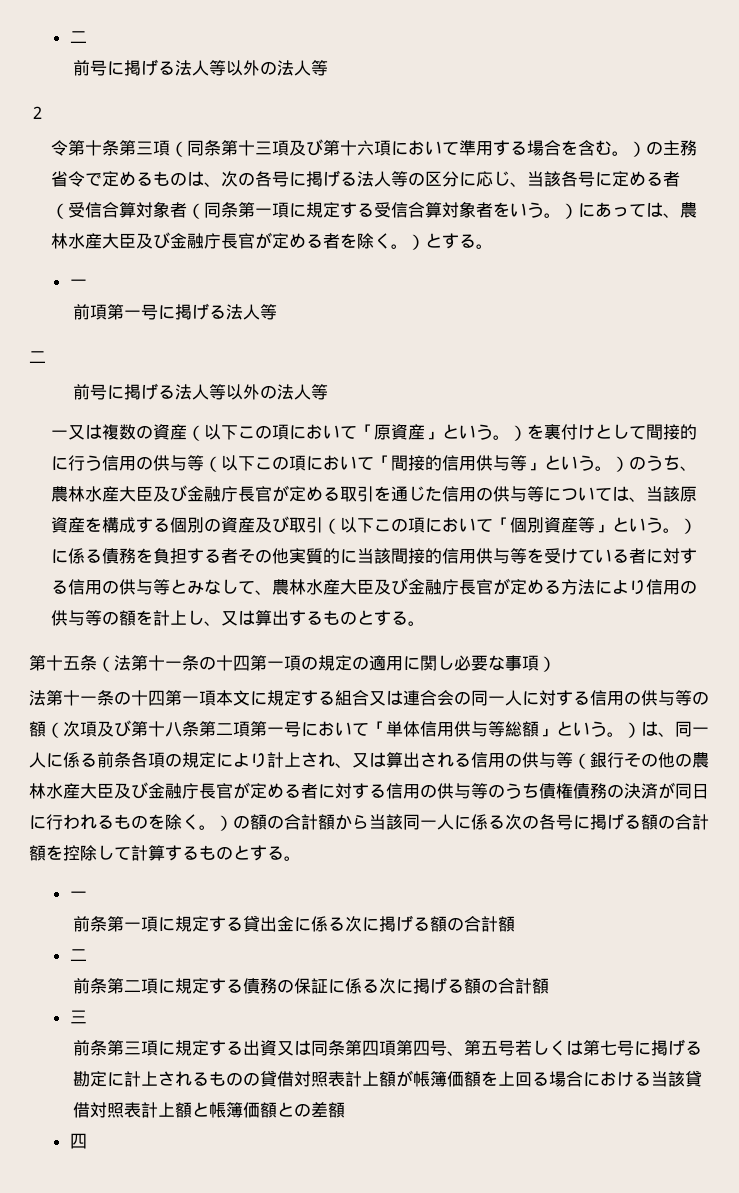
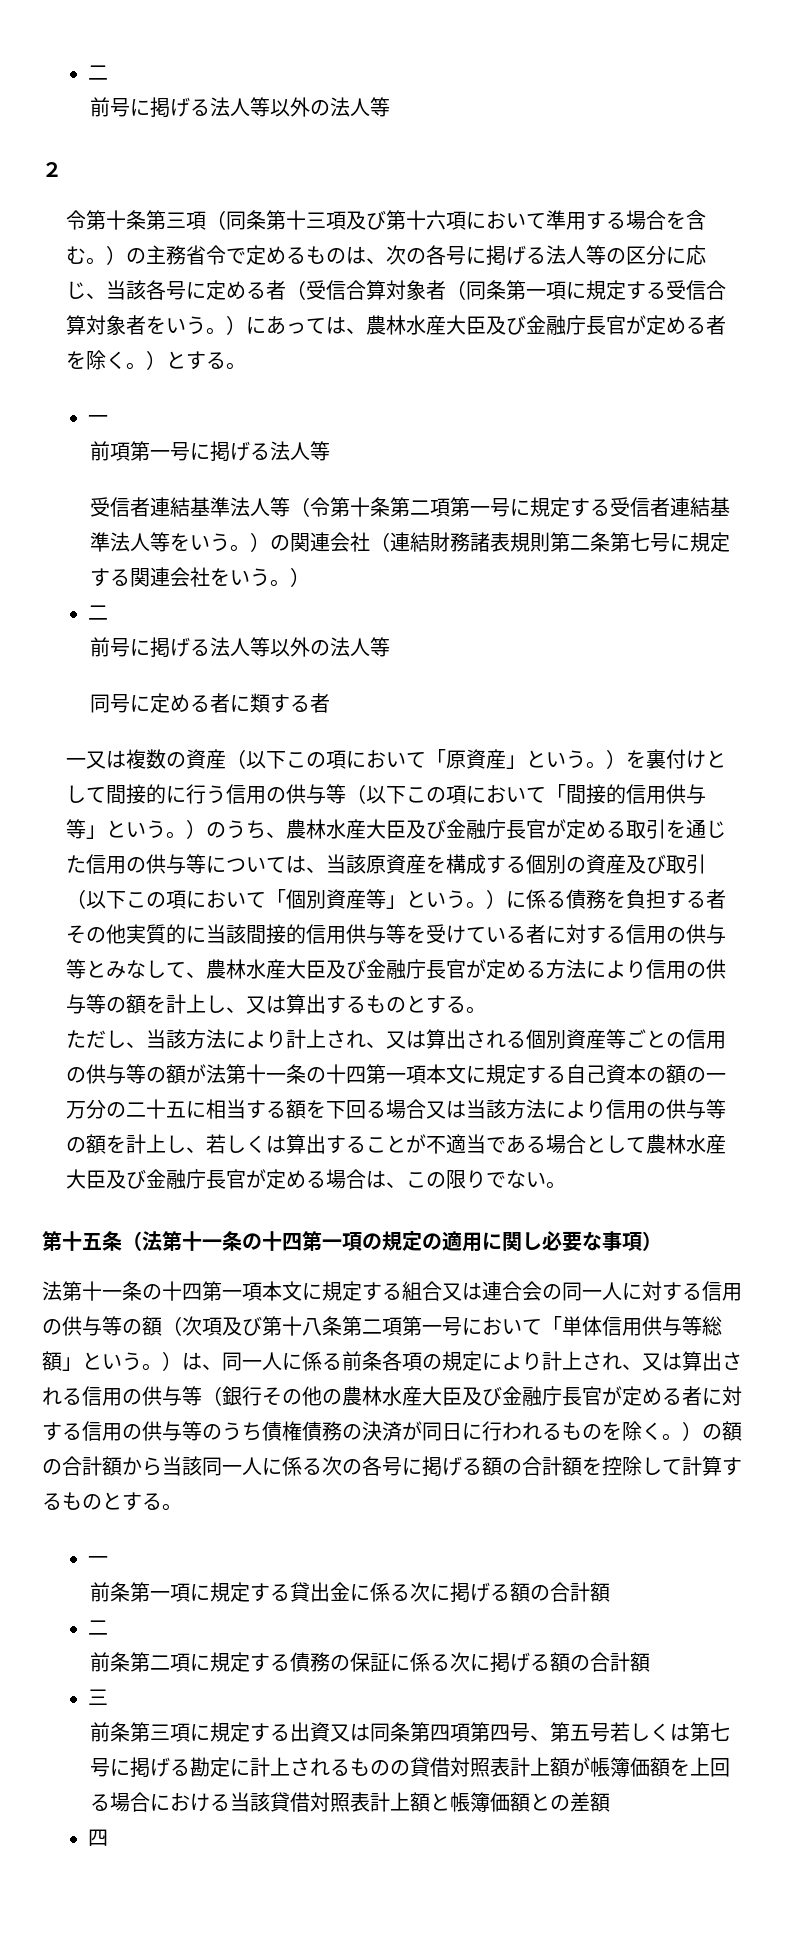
[29,351,46,363] [72,383,328,400] // 二 // 前号に掲げる法人等以外の法人等 -> [90,497,731,517] [90,532,731,552] [90,567,311,587] [88,605,109,620] [90,637,391,658] [90,693,331,713] // 受信者連結基準法人等（令第十条第二項第一号に規定する受信者連結基準法人等をいう。）の関連会社（連結財務諸表規則第二条第七号に規定する関連会社をいう。） // 二 // 前号に掲げる法人等以外の法人等 // 同号に定める者に類する者
(425, 623) none -> [66,1029,727,1049] [66,1064,727,1084] [66,1099,727,1119] [66,1134,727,1154] [66,1169,567,1189] // ただし、当該方法により計上され、又は算出される個別資産等ごとの信用の供与等の額が法第十一条の十四第一項本文に規定する自己資本の額の一万分の二十五に相当する額を下回る場合又は当該方法により信用の供与等の額を計上し、若しくは算出することが不適当である場合として農林水産大臣及び金融庁長官が定める場合は、この限りでない。

